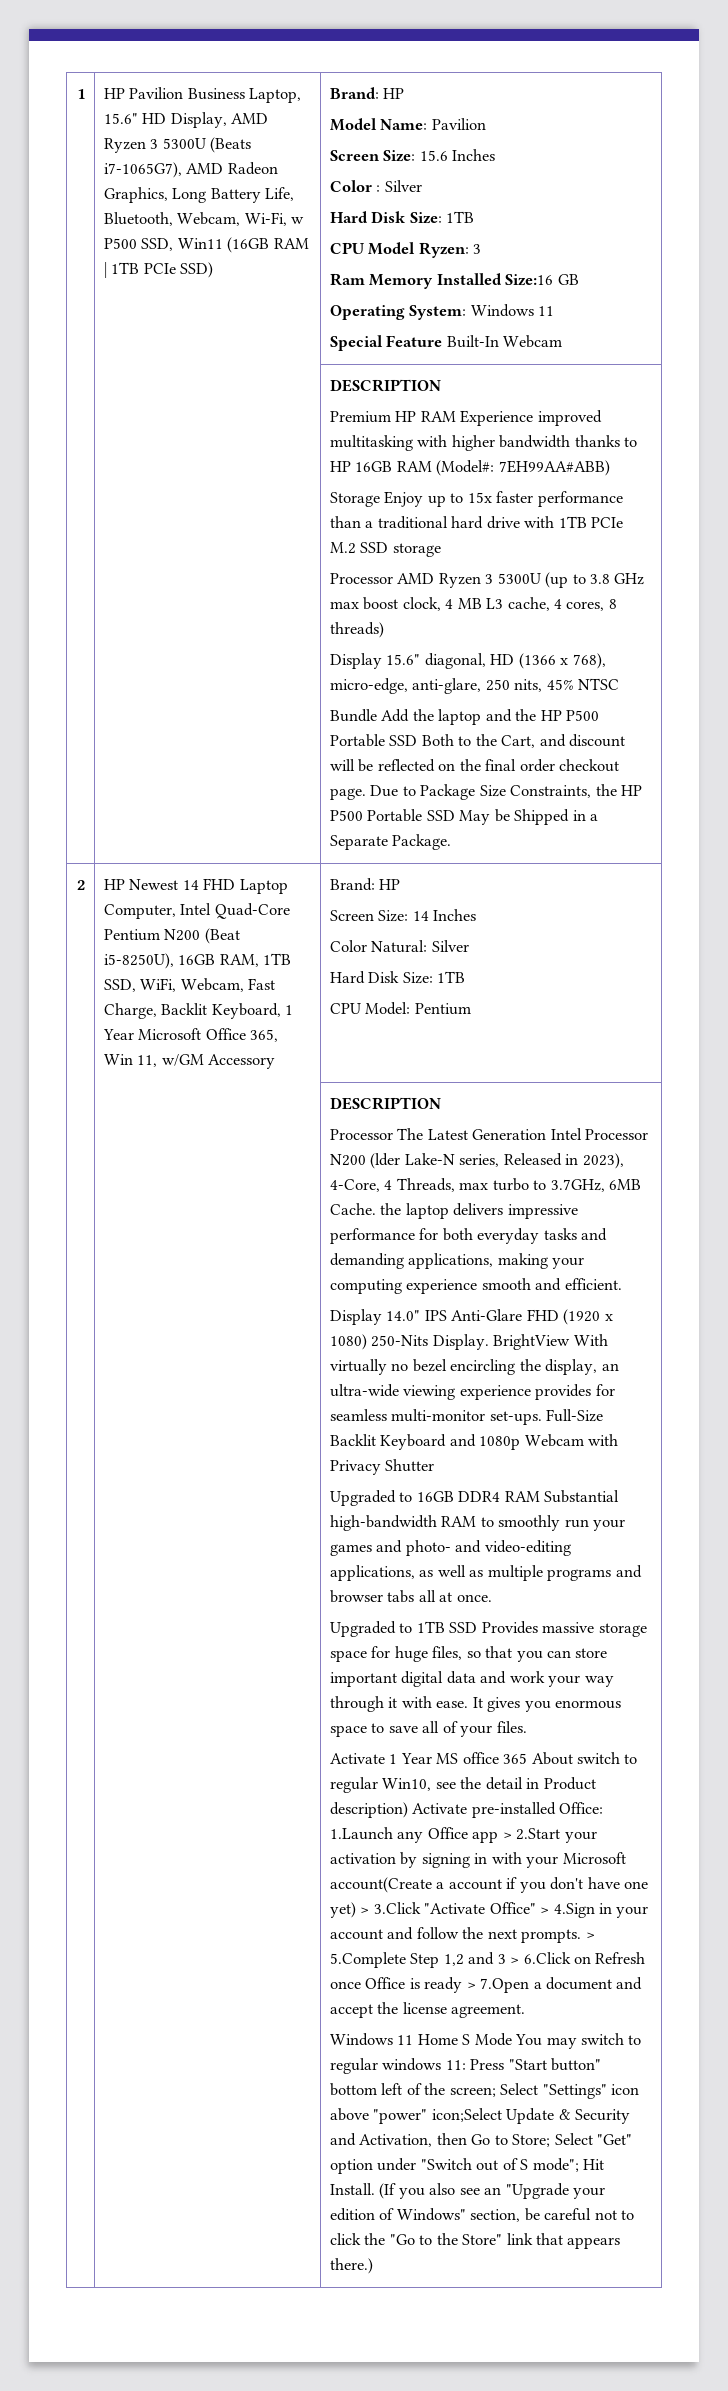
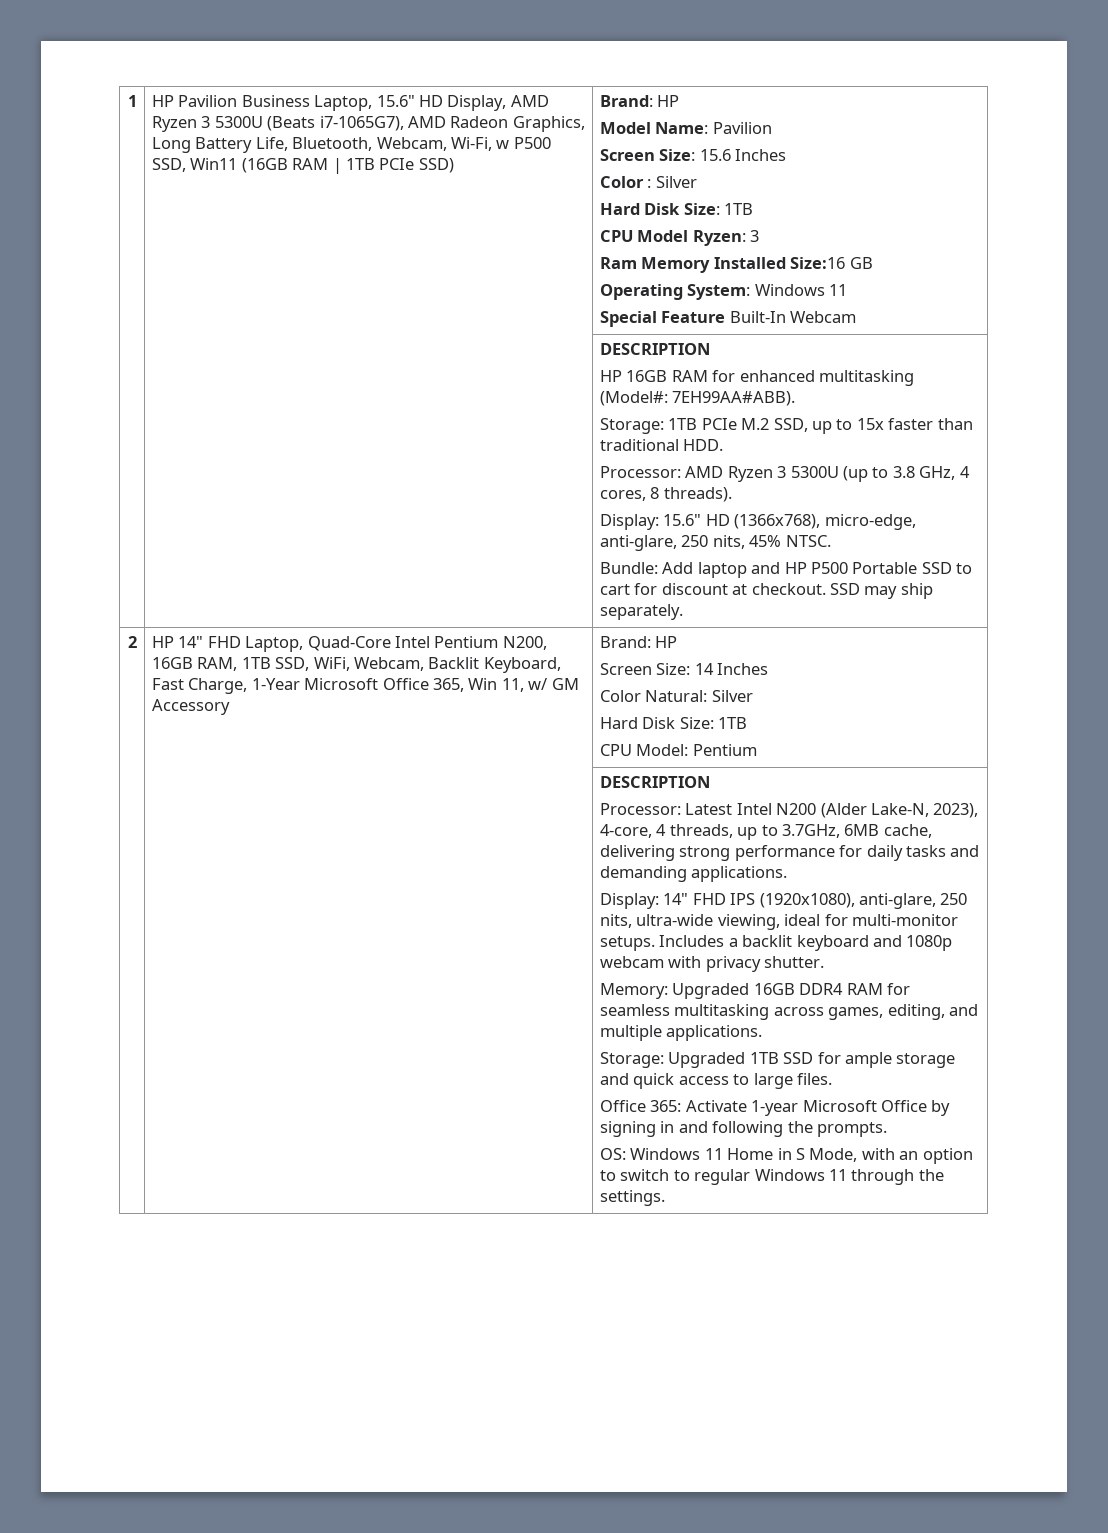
[329,410,602,426] [329,435,638,451] [329,460,610,476] [329,491,623,507] [329,516,623,529] [329,542,441,557] [329,573,393,584] Premium HP RAM Experience improved multitasking with higher bandwidth thanks to HP 16GB RAM (Model#: 7EH99AA#ABB) // Storage Enjoy up to 15x faster performance than a traditional hard drive with 1TB PCIe M.2 SSD storage // Processor -> [599,370,915,386] [599,391,796,406] [599,418,973,434] [599,439,724,451] [599,466,681,478] HP 16GB RAM for enhanced multitasking (Model#: 7EH99AA#ABB). // Storage: 1TB PCIe M.2 SSD, up to 15x faster than traditional HDD. // Processor:
[614,573,645,585] [329,597,617,611] [329,622,384,638] [329,653,606,669] GHz max boost clock, 4 MB L3 cache, 4 cores, 8 threads) // Display 15.6" diagonal, HD (1366 x 768), -> [919,466,970,480] [599,487,732,502] [599,514,821,530] GHz, 4 cores, 8 threads). // Display: 15.6" HD (1366x768),
[578,678,620,690] [329,709,434,722] NTSC // Bundle Add the -> [785,535,831,547] [599,562,694,574] NTSC. // Bundle: Add
[515,709,599,721] [329,734,625,748] [329,759,619,772] [329,784,642,800] [329,809,598,825] [329,834,452,850] [76,880,85,890] [103,878,288,894] [103,903,290,919] [103,928,240,944] [103,953,174,969] the HP P500 Portable SSD Both to the Cart, and discount will be reflected on the final order checkout page. Due to Package Size Constraints, the HP P500 Portable SSD May be Shipped in a Separate Package. // 2 | HP Newest 14 FHD Laptop Computer, Intel Quad-Core Pentium N200 (Beat i5-8250U), -> [784,562,973,574] [599,583,933,599] [599,604,683,620] [127,636,137,648] [151,636,547,652] HP P500 Portable SSD to cart for discount at checkout. SSD may ship separately. // 2 | HP 14" FHD Laptop, Quad-Core Intel Pentium N200,
[248,978,276,990] [103,1003,294,1019] [102,1029,134,1040] Fast Charge, Backlit Keyboard, 1 Year -> [428,657,561,673] [151,678,300,694] Backlit Keyboard, Fast Charge, 1-Year
[161,1054,204,1066] w/GM -> [528,678,579,690] w/ GM
[329,1128,649,1140] [329,1153,624,1169] [329,1178,641,1192] [329,1203,578,1219] [329,1228,608,1244] [329,1253,585,1269] [329,1278,622,1294] [329,1309,613,1325] [329,1334,608,1350] [329,1359,619,1375] [329,1384,615,1400] [329,1409,604,1425] [329,1434,619,1450] [329,1459,435,1475] [329,1490,620,1506] [329,1515,626,1531] [329,1540,571,1556] [329,1565,642,1581] [329,1590,492,1603] [329,1621,647,1637] [329,1646,608,1662] [329,1671,614,1687] [329,1696,621,1712] [329,1721,527,1737] [329,1752,638,1765] [329,1777,596,1793] [329,1802,604,1818] [329,1827,597,1843] [329,1852,626,1868] [329,1877,648,1893] [329,1902,649,1918] [329,1927,595,1943] [329,1952,646,1968] [329,1977,643,1993] [329,2002,526,2018] [329,2033,642,2049] [329,2058,602,2074] [329,2083,639,2099] [329,2108,631,2124] [329,2133,632,2147] [329,2158,604,2174] [329,2183,605,2199] [329,2208,634,2222] [329,2233,621,2249] [329,2258,373,2274] Processor The Latest Generation Intel Processor N200 (lder Lake-N series, Released in 2023), 4-Core, 4 Threads, max turbo to 3.7GHz, 6MB Cache. the laptop delivers impressive performance for both everyday tasks and demanding applications, making your computing experience smooth and efficient. // Display 14.0" IPS Anti-Glare FHD (1920 x 1080) 250-Nits Display. BrightView With virtually no bezel encircling the display, an ultra-wide viewing experience provides for seamless multi-monitor set-ups. Full-Size Backlit Keyboard and 1080p Webcam with Privacy Shutter // Upgraded to 16GB DDR4 RAM Substantial high-bandwidth RAM to smoothly run your games and photo- and video-editing applications, as well as multiple programs and browser tabs all at once. // Upgraded to 1TB SSD Provides massive storage space for huge files, so that you can store important digital data and work your way through it with ease. It gives you enormous space to save all of your files. // Activate 1 Year MS office 365 About switch to regular Win10, see the detail in Product description) Activate pre-installed Office: 1.Launch any Office app > 2.Start your activation by signing in with your Microsoft account(Create a account if you don't have one yet) > 3.Click "Activate Office" > 4.Sign in your account and follow the next prompts. > 5.Complete Step 1,2 and 3 > 6.Click on Refresh once Office is ready > 7.Open a document and accept the license agreement. // Windows 11 Home S Mode You may switch to regular windows 11: Press "Start button" bottom left of the screen; Select "Settings" icon above "power" icon;Select Update & Security and Activation, then Go to Store; Select "Get" option under "Switch out of S mode"; Hit Install. (If you also see an "Upgrade your edition of Windows" section, be careful not to click the "Go to the Store" link that appears there.) -> [599,803,979,818] [599,824,932,840] [599,845,980,861] [599,866,788,882] [599,893,968,909] [599,914,959,930] [599,935,953,951] [599,956,825,972] [599,983,911,999] [599,1004,979,1020] [599,1025,763,1041] [599,1052,956,1068] [599,1073,833,1089] [599,1100,951,1116] [599,1121,888,1137] [599,1148,973,1164] [599,1169,944,1185] [599,1190,665,1206] Processor: Latest Intel N200 (Alder Lake-N, 2023), 4-core, 4 threads, up to 3.7GHz, 6MB cache, delivering strong performance for daily tasks and demanding applications. // Display: 14" FHD IPS (1920x1080), anti-glare, 250 nits, ultra-wide viewing, ideal for multi-monitor setups. Includes a backlit keyboard and 1080p webcam with privacy shutter. // Memory: Upgraded 16GB DDR4 RAM for seamless multitasking across games, editing, and multiple applications. // Storage: Upgraded 1TB SSD for ample storage and quick access to large files. // Office 365: Activate 1-year Microsoft Office by signing in and following the prompts. // OS: Windows 11 Home in S Mode, with an option to switch to regular Windows 11 through the settings.

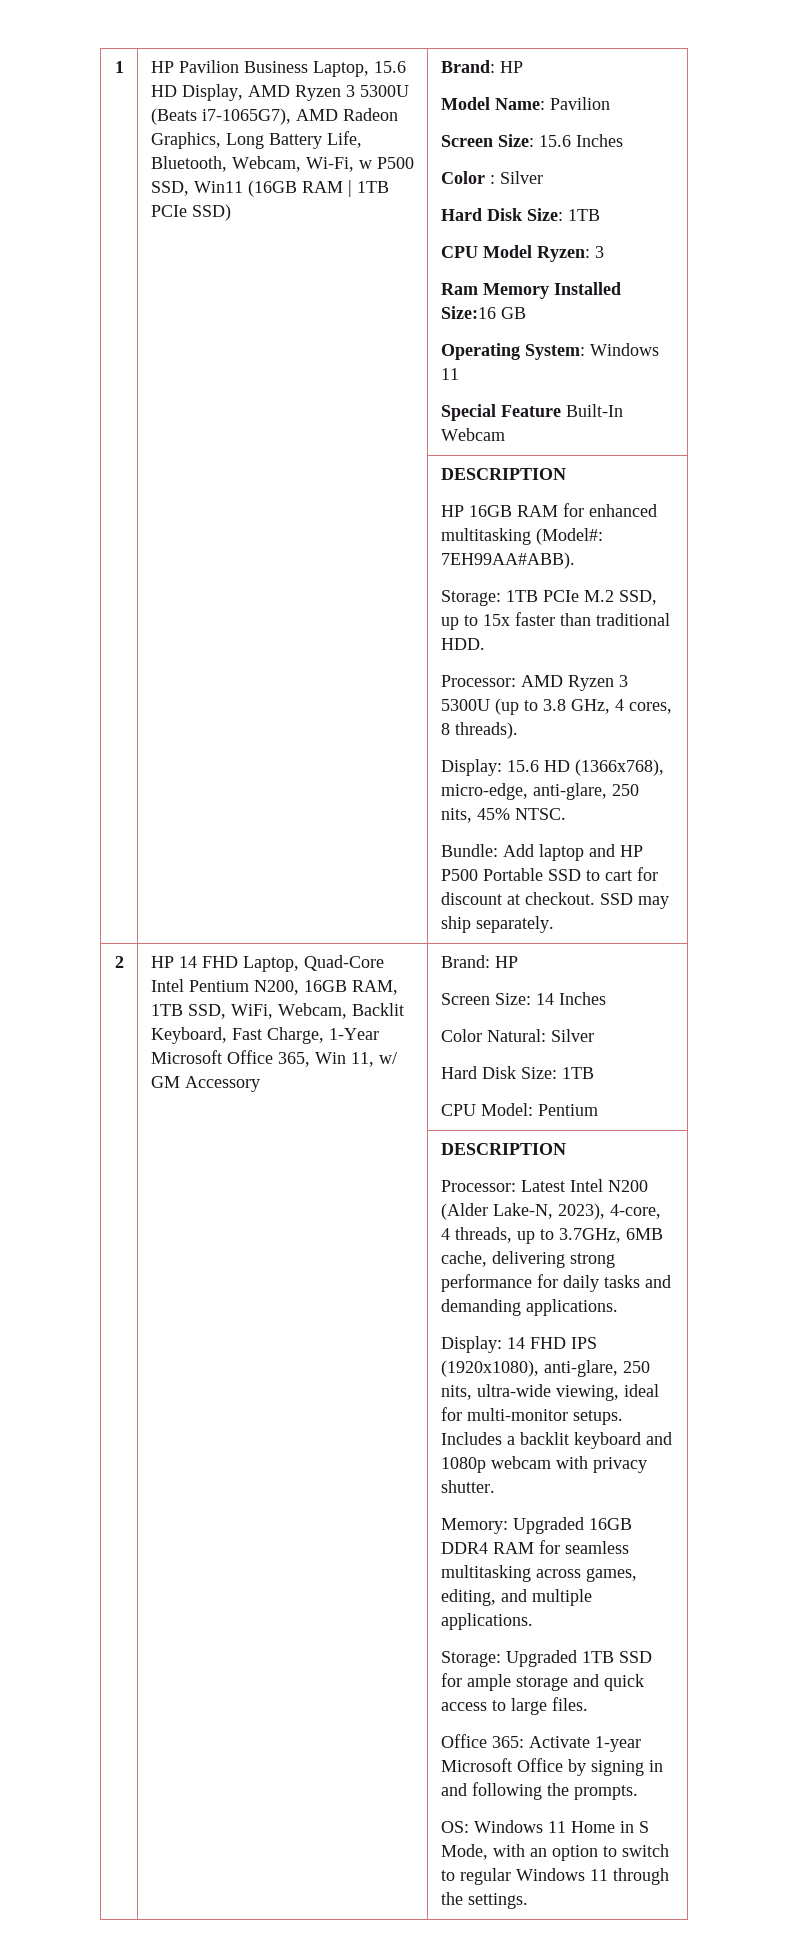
[376,95,415,107] 15.6" -> [373,61,406,73] 15.6
[663,514,702,526] 15.6" -> [506,760,539,772] 15.6
[178,636,204,648] 14" -> [178,956,197,968] 14
[663,893,689,905] 14" -> [506,1337,525,1349] 14

